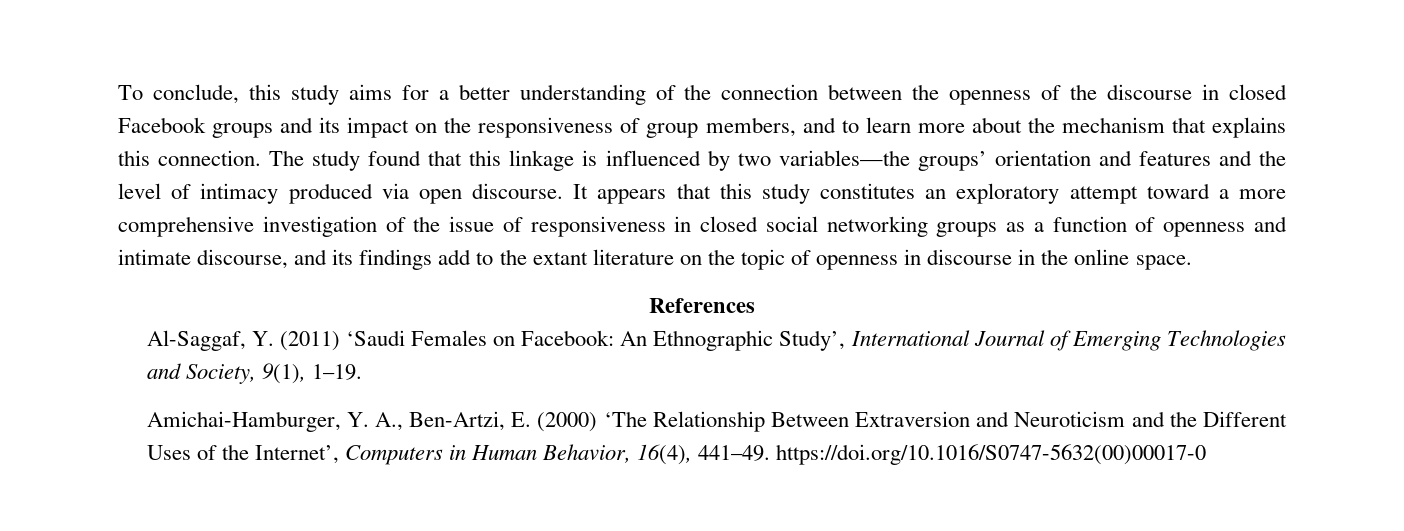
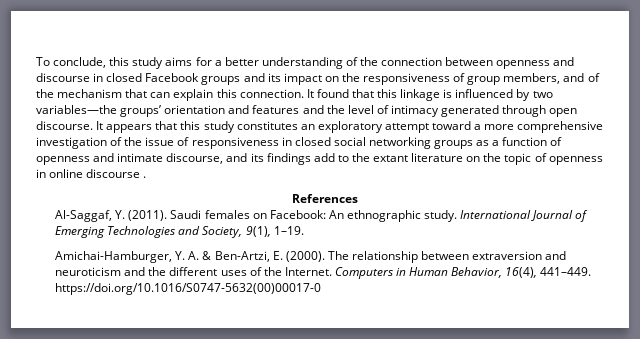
[912,84,1098,105] the openness of the -> [496,57,575,69] openness and
[841,117,1287,138] [118,150,361,171] to learn more about the mechanism that explains this connection. The study -> [587,73,600,82] [36,89,314,101] of the mechanism that can explain this connection. It
[288,183,409,204] produced via -> [441,105,547,117] generated through
[927,249,1192,270] discourse in the online space. -> [49,169,147,178] online discourse .
[279,330,487,351] (2011) ‘Saudi Females -> [128,210,250,221] (2011). Saudi females
[653,330,846,351] Ethnographic Study’, -> [346,210,458,222] ethnographic study.
[374,411,1287,432] [146,444,339,464] A., Ben-Artzi, E. (2000) ‘The Relationship Between Extraversion and Neuroticism and the Different Uses of the Internet’, -> [188,251,567,263] [55,267,332,276] A. & Ben-Artzi, E. (2000). The relationship between extraversion and neuroticism and the different uses of the Internet.
[698,445,771,461] 441–49. -> [540,267,592,276] 441–449.

